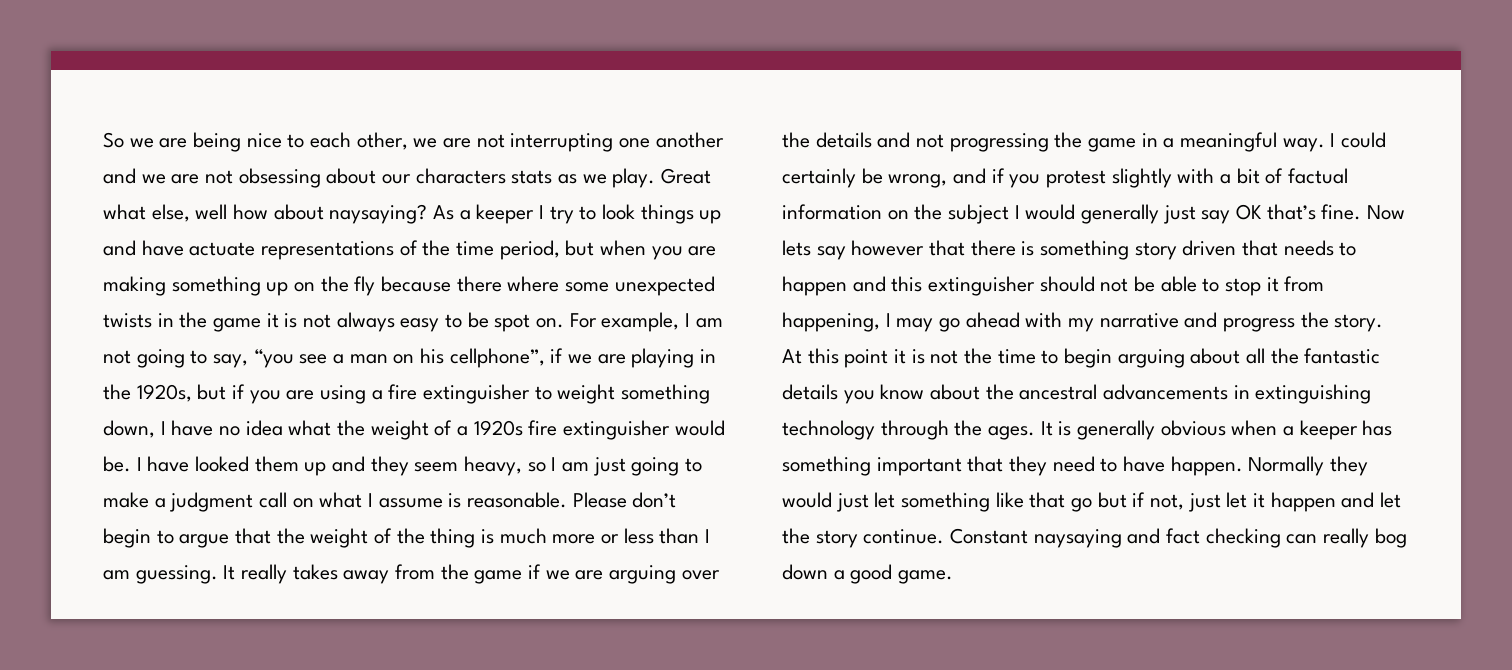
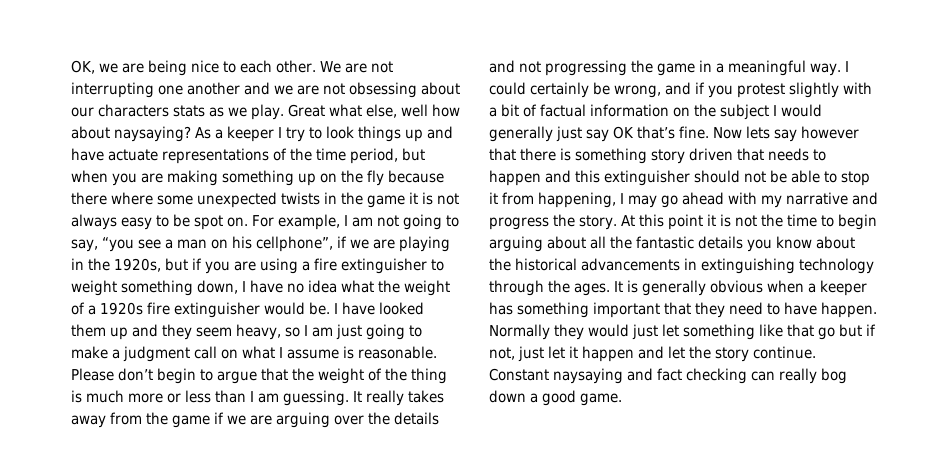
[103,132,124,148] So -> [71,60,95,74] OK,
[356,132,438,150] other, we -> [276,60,341,73] other. We
[1019,384,1098,400] ancestral -> [515,258,577,271] historical

